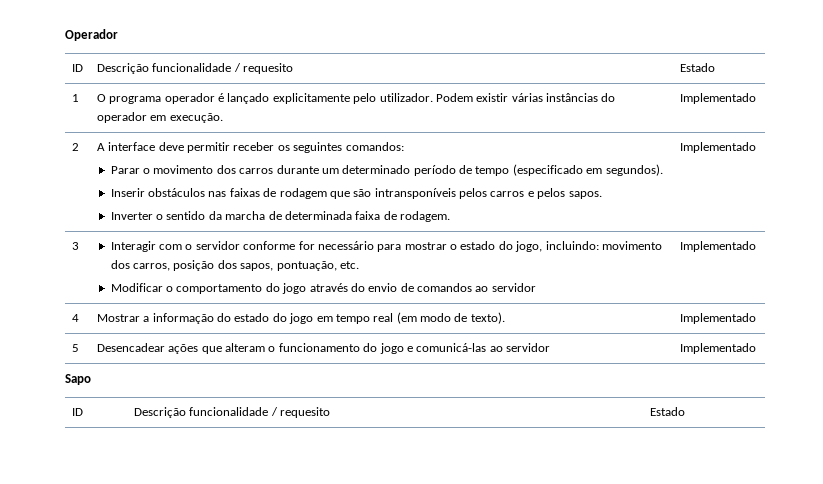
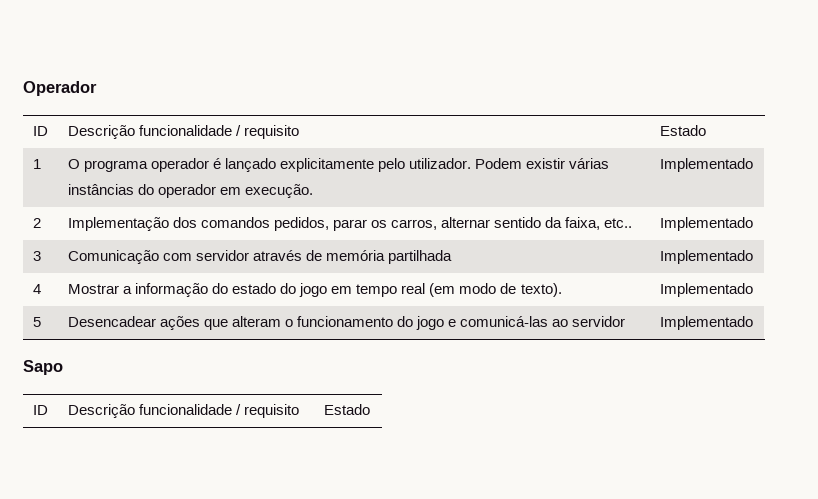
[243,63,294,74] requesito -> [244,125,300,139] requisito
[96,142,404,153] [110,164,663,176] [110,188,602,199] [110,211,451,222] [679,142,756,153] [71,242,79,250] [110,241,662,252] [110,260,359,271] [110,283,536,294] A interface deve permitir receber os seguintes comandos: // Parar o movimento dos carros durante um determinado período de tempo (especificado em segundos). // Inserir obstáculos nas faixas de rodagem que são intransponíveis pelos carros e pelos sapos. // Inverter o sentido da marcha de determinada faixa de rodagem. | Implementado // 3 | Interagir com o servidor conforme for necessário para mostrar o estado do jogo, incluindo: movimento dos carros, posição dos sapos, pontuação, etc. // Modificar o comportamento do jogo através do envio de comandos ao servidor -> [67,217,633,231] [659,217,753,231] [32,251,41,261] [67,250,453,264] Implementação dos comandos pedidos, parar os carros, alternar sentido da faixa, etc.. | Implementado // 3 | Comunicação com servidor através de memória partilhada
[280,407,331,418] requesito -> [244,404,300,418] requisito

